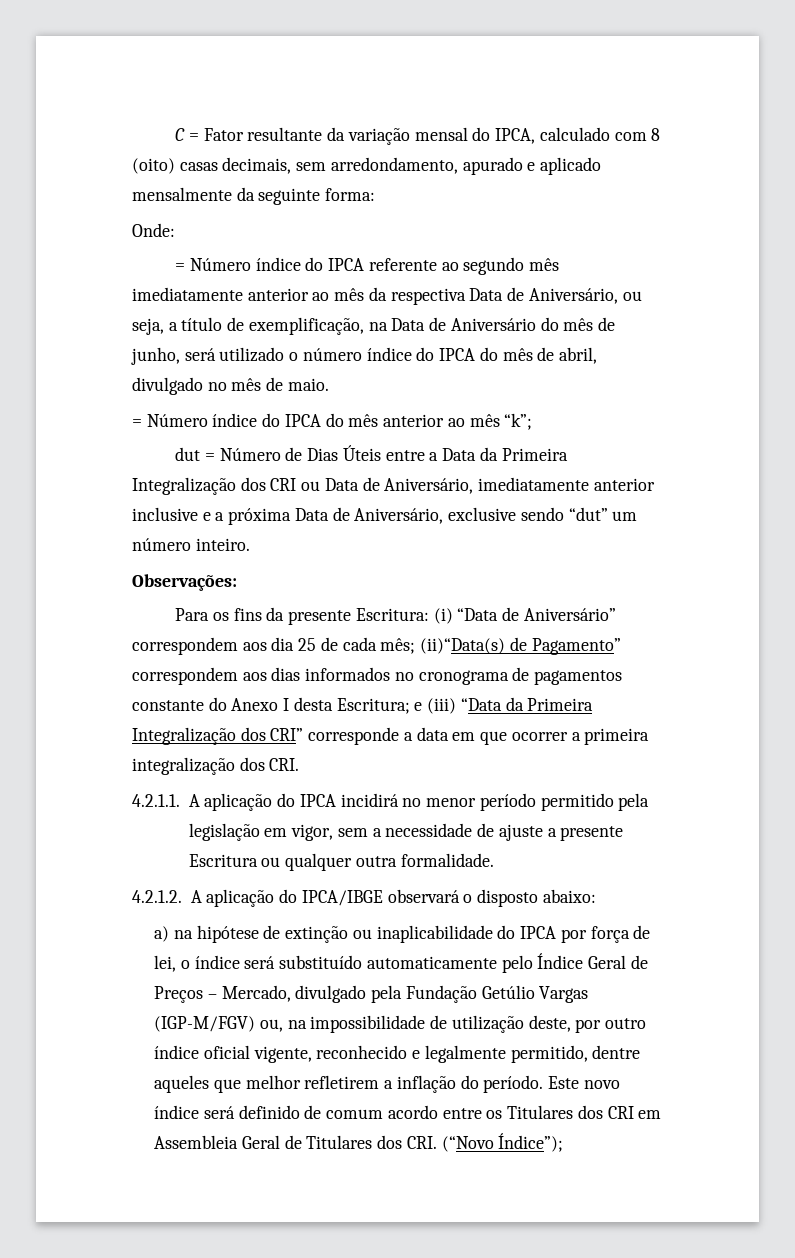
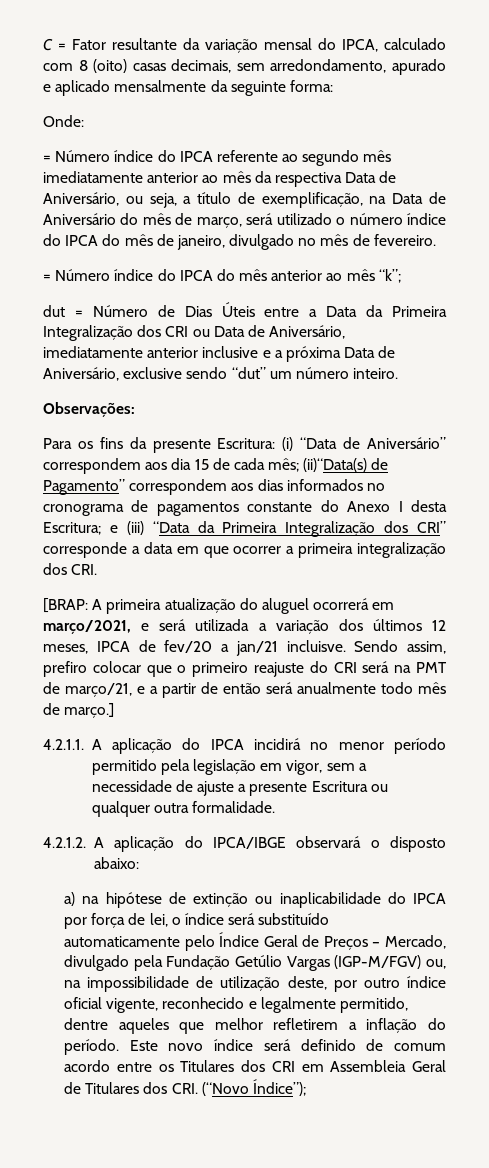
[131,347,180,365] junho, -> [196,217,242,228] março,
[558,347,597,364] abril, -> [176,235,225,250] janeiro,
[287,378,329,391] maio. -> [373,234,436,246] fevereiro.
[298,638,317,651] 25 -> [194,459,209,470] 15
(300, 764) none -> [43,598,395,614] [43,619,446,634] [43,640,446,656] [43,661,448,677] [43,682,446,698] [43,703,115,718] // [BRAP: A primeira atualização do aluguel ocorrerá em março/2021, e será utilizada a variação dos últimos 12 meses, IPCA de fev/20 a jan/21 incluisve. Sendo assim, prefiro colocar que o primeiro reajuste do CRI será na PMT de março/21, e a partir de então será anualmente todo mês de março.]

